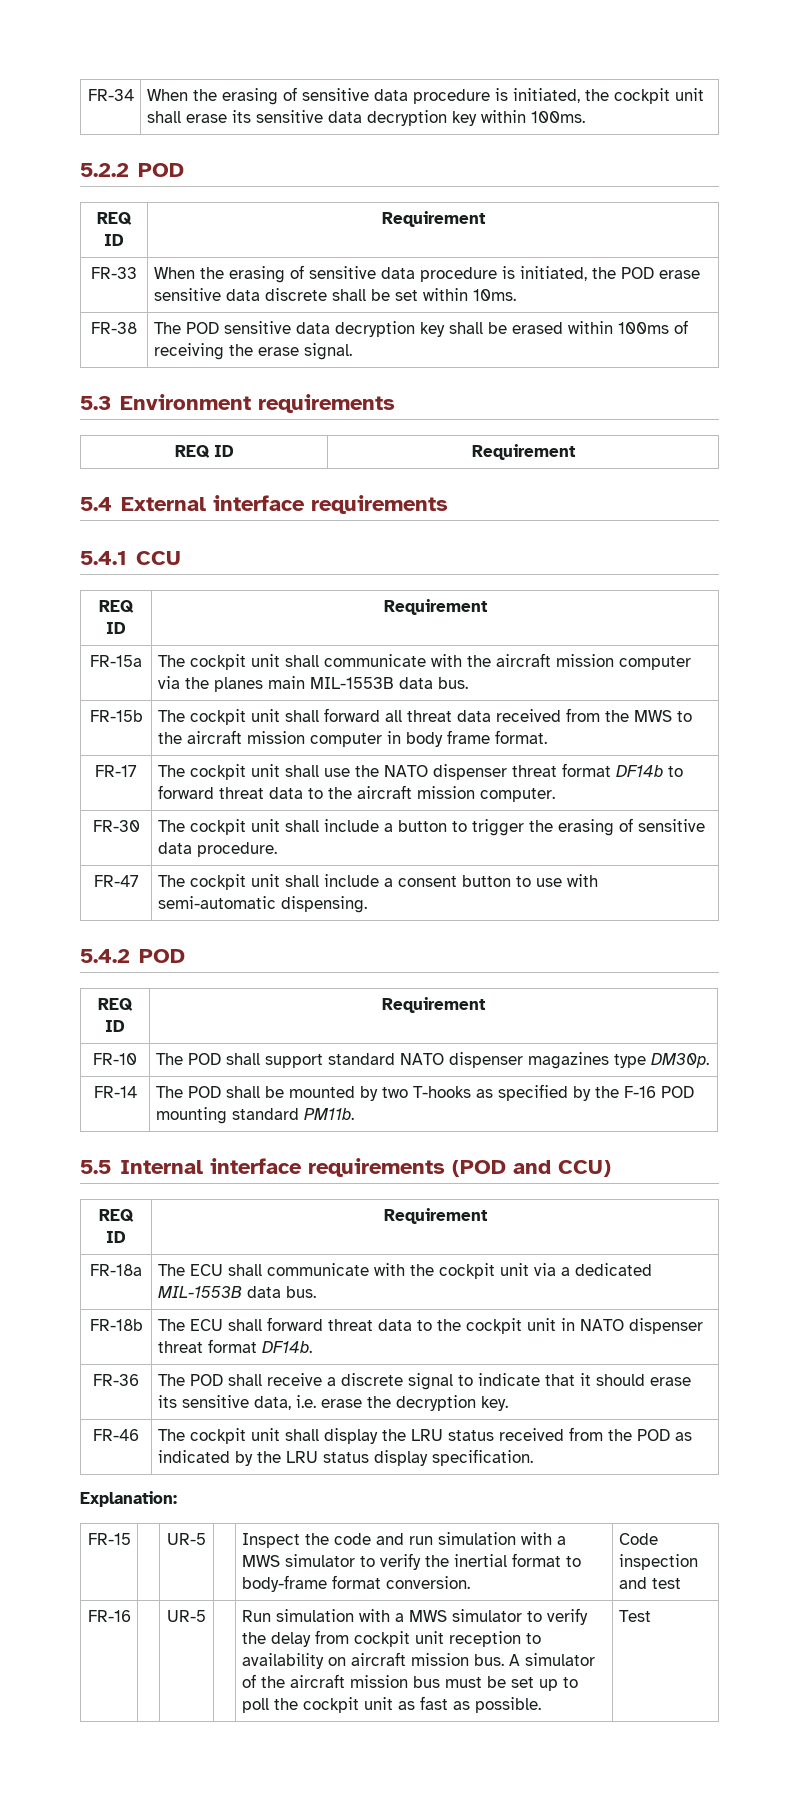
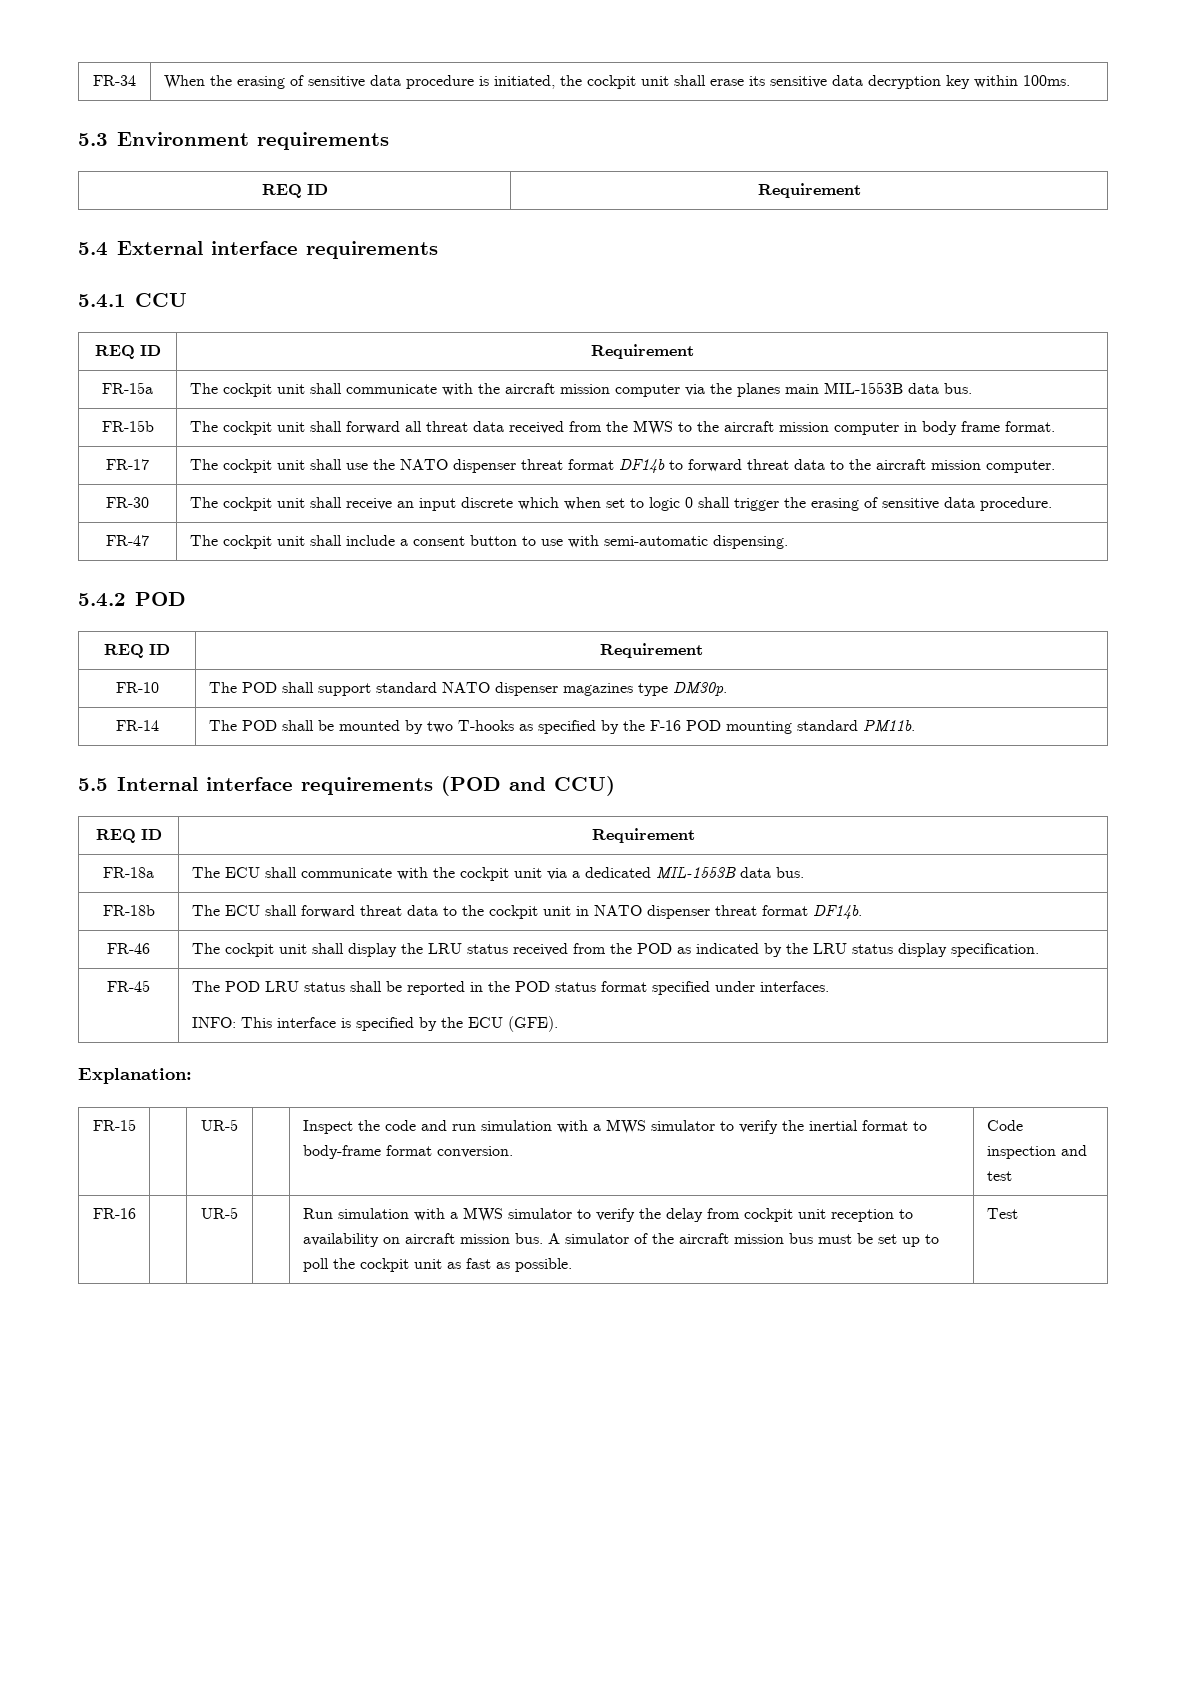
[80,163,184,177] [97,212,132,225] [104,234,124,246] [381,211,486,227] [91,267,137,279] [153,265,700,283] [153,288,516,301] [91,322,137,334] [153,320,688,337] [153,343,352,360] // 5.2.2 POD // REQ ID | Requirement // FR-33 | When the erasing of sensitive data procedure is initiated, the POD erase sensitive data discrete shall be set within 10ms. // FR-38 | The POD sensitive data decryption key shall be erased within 100ms of receiving the erase signal. -> (1070, 80) none
[323,819,467,832] include a button to -> [345,497,730,511] receive an input discrete which when set to logic 0 shall
[93,1374,139,1386] [157,1373,691,1390] [157,1395,508,1411] // FR-36 | The POD shall receive a discrete signal to indicate that it should erase its sensitive data, i.e. erase the decryption key. -> (862, 912) none
(533, 1457) none -> [107,980,150,992] [191,981,829,995] [191,1016,558,1032] // FR-45 | The POD LRU status shall be reported in the POD status format specified under interfaces. // INFO: This interface is specified by the ECU (GFE).

